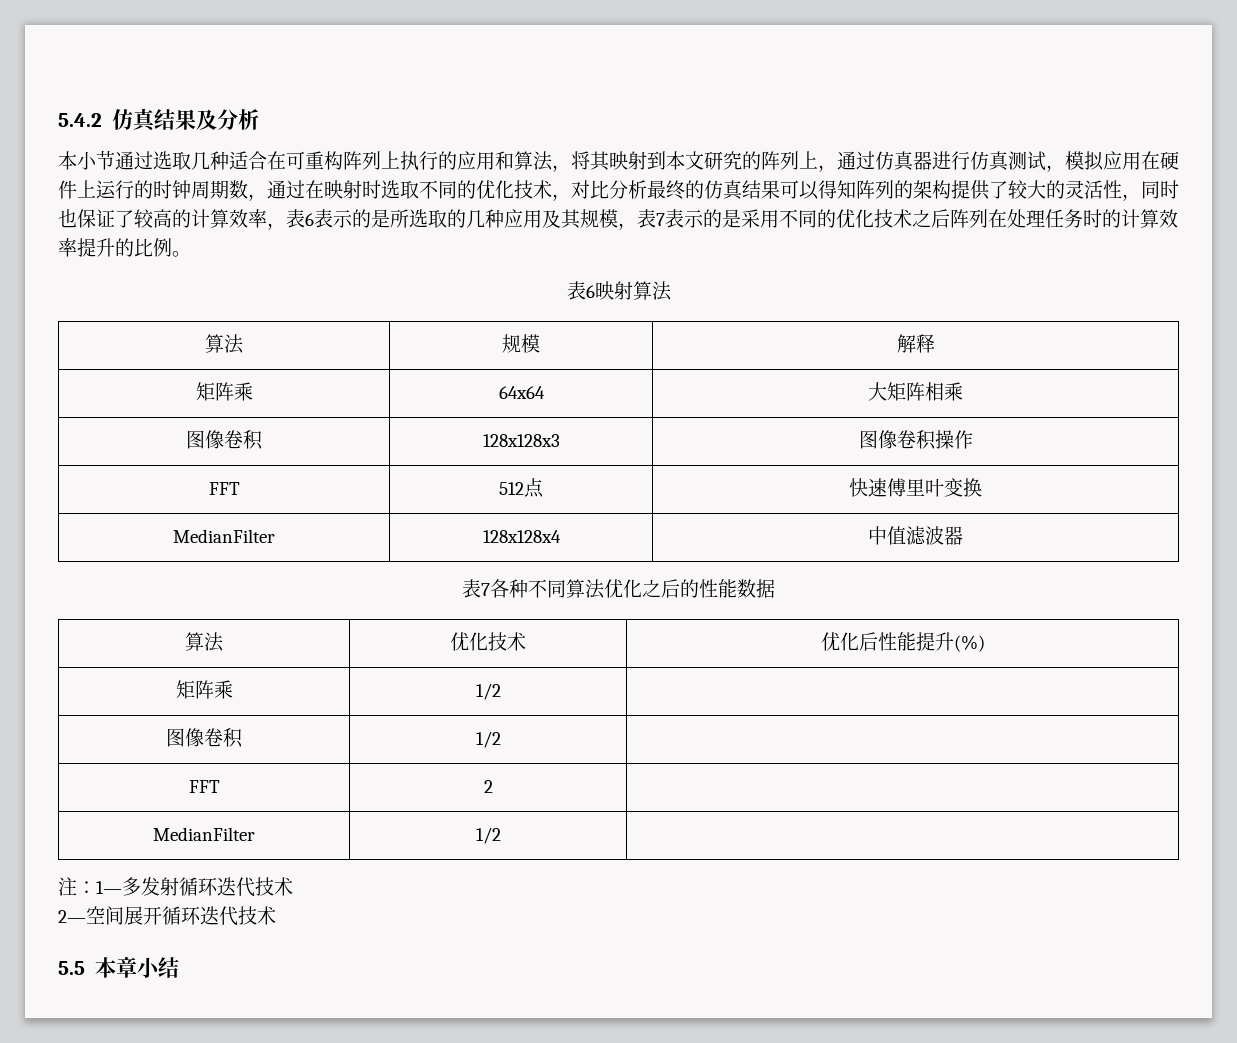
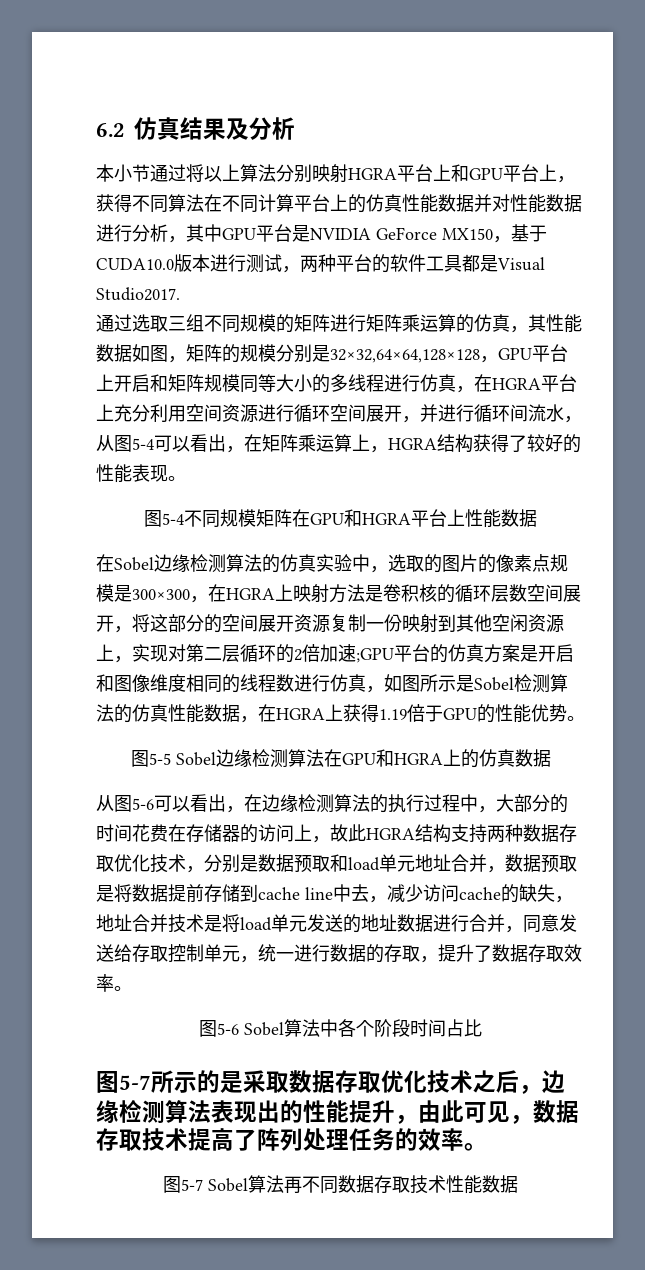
[58,113,102,127] 5.4.2 -> [96,123,125,137] 6.2
[153,151,1179,172] [58,180,1179,201] [58,209,1178,230] [58,238,191,257] [566,281,672,301] [205,334,244,354] [502,334,540,353] [896,334,935,353] [195,382,253,401] [498,386,545,399] [868,382,963,401] [186,430,263,450] [482,434,560,447] [858,430,973,450] [208,482,240,495] [499,478,544,498] [849,478,982,497] [173,529,275,543] [482,530,561,543] [868,526,963,545] [462,579,775,599] [185,632,224,652] [450,632,526,651] [820,632,985,652] [175,680,233,699] [475,683,501,700] [166,728,243,748] [475,731,501,748] [188,780,220,793] [483,780,493,793] [153,827,255,841] [475,827,501,844] [58,877,293,897] [58,906,276,926] [58,957,179,978] 选取几种适合在可重构阵列上执行的应用和算法，将其映射到本文研究的阵列上，通过仿真器进行仿真测试，模拟应用在硬件上运行的时钟周期数，通过在映射时选取不同的优化技术，对比分析最终的仿真结果可以得知阵列的架构提供了较大的灵活性，同时也保证了较高的计算效率，表6表示的是所选取的几种应用及其规模，表7表示的是采用不同的优化技术之后阵列在处理任务时的计算效率提升的比例。 // 表6映射算法 // 算法 | 规模 | 解释 // 矩阵乘 | 64x64 | 大矩阵相乘 // 图像卷积 | 128x128x3 | 图像卷积操作 // FFT | 512点 | 快速傅里叶变换 // MedianFilter | 128x128x4 | 中值滤波器 // 表7各种不同算法优化之后的性能数据 // 算法 | 优化技术 | 优化后性能提升(%) // 矩阵乘 | 1/2 | // 图像卷积 | 1/2 | // FFT | 2 | // MedianFilter | 1/2 | // 注：1—多发射循环迭代技术 // 2—空间展开循环迭代技术 // 5.5本章小结 -> [186,164,575,183] [96,194,582,213] [96,224,547,243] [96,254,545,273] [96,287,180,301] [96,314,582,333] [96,344,568,363] [96,374,577,393] [96,404,582,423] [96,434,581,453] [96,464,186,483] [144,509,537,528] [96,554,568,573] [96,584,581,603] [96,614,564,633] [96,644,574,663] [96,674,568,693] [96,704,585,723] [130,749,551,768] [96,794,568,813] [96,824,577,843] [96,854,577,873] [96,884,573,903] [96,914,577,933] [96,944,582,963] [96,974,132,992] [199,1019,482,1037] [96,1070,565,1094] [96,1099,579,1124] [96,1128,487,1151] [163,1175,518,1194] 将以上算法分别映射HGRA平台上和GPU平台上，获得不同算法在不同计算平台上的仿真性能数据并对性能数据进行分析，其中GPU平台是NVIDIA GeForce MX150，基于CUDA10.0版本进行测试，两种平台的软件工具都是Visual Studio2017. // 通过选取三组不同规模的矩阵进行矩阵乘运算的仿真，其性能数据如图，矩阵的规模分别是32×32,64×64,128×128，GPU平台上开启和矩阵规模同等大小的多线程进行仿真，在HGRA平台上充分利用空间资源进行循环空间展开，并进行循环间流水，从图5-4可以看出，在矩阵乘运算上，HGRA结构获得了较好的性能表现。 // 图5-4不同规模矩阵在GPU和HGRA平台上性能数据 // 在Sobel边缘检测算法的仿真实验中，选取的图片的像素点规模是300×300，在HGRA上映射方法是卷积核的循环层数空间展开，将这部分的空间展开资源复制一份映射到其他空闲资源上，实现对第二层循环的2倍加速;GPU平台的仿真方案是开启和图像维度相同的线程数进行仿真，如图所示是Sobel检测算法的仿真性能数据，在HGRA上获得1.19倍于GPU的性能优势。 // 图5-5 Sobel边缘检测算法在GPU和HGRA上的仿真数据 // 从图5-6可以看出，在边缘检测算法的执行过程中，大部分的时间花费在存储器的访问上，故此HGRA结构支持两种数据存取优化技术，分别是数据预取和load单元地址合并，数据预取是将数据提前存储到cache line中去，减少访问cache的缺失，地址合并技术是将load单元发送的地址数据进行合并，同意发送给存取控制单元，统一进行数据的存取，提升了数据存取效率。 // 图5-6 Sobel算法中各个阶段时间占比 // 图5-7所示的是采取数据存取优化技术之后，边缘检测算法表现出的性能提升，由此可见，数据存取技术提高了阵列处理任务的效率。 // 图5-7 Sobel算法再不同数据存取技术性能数据

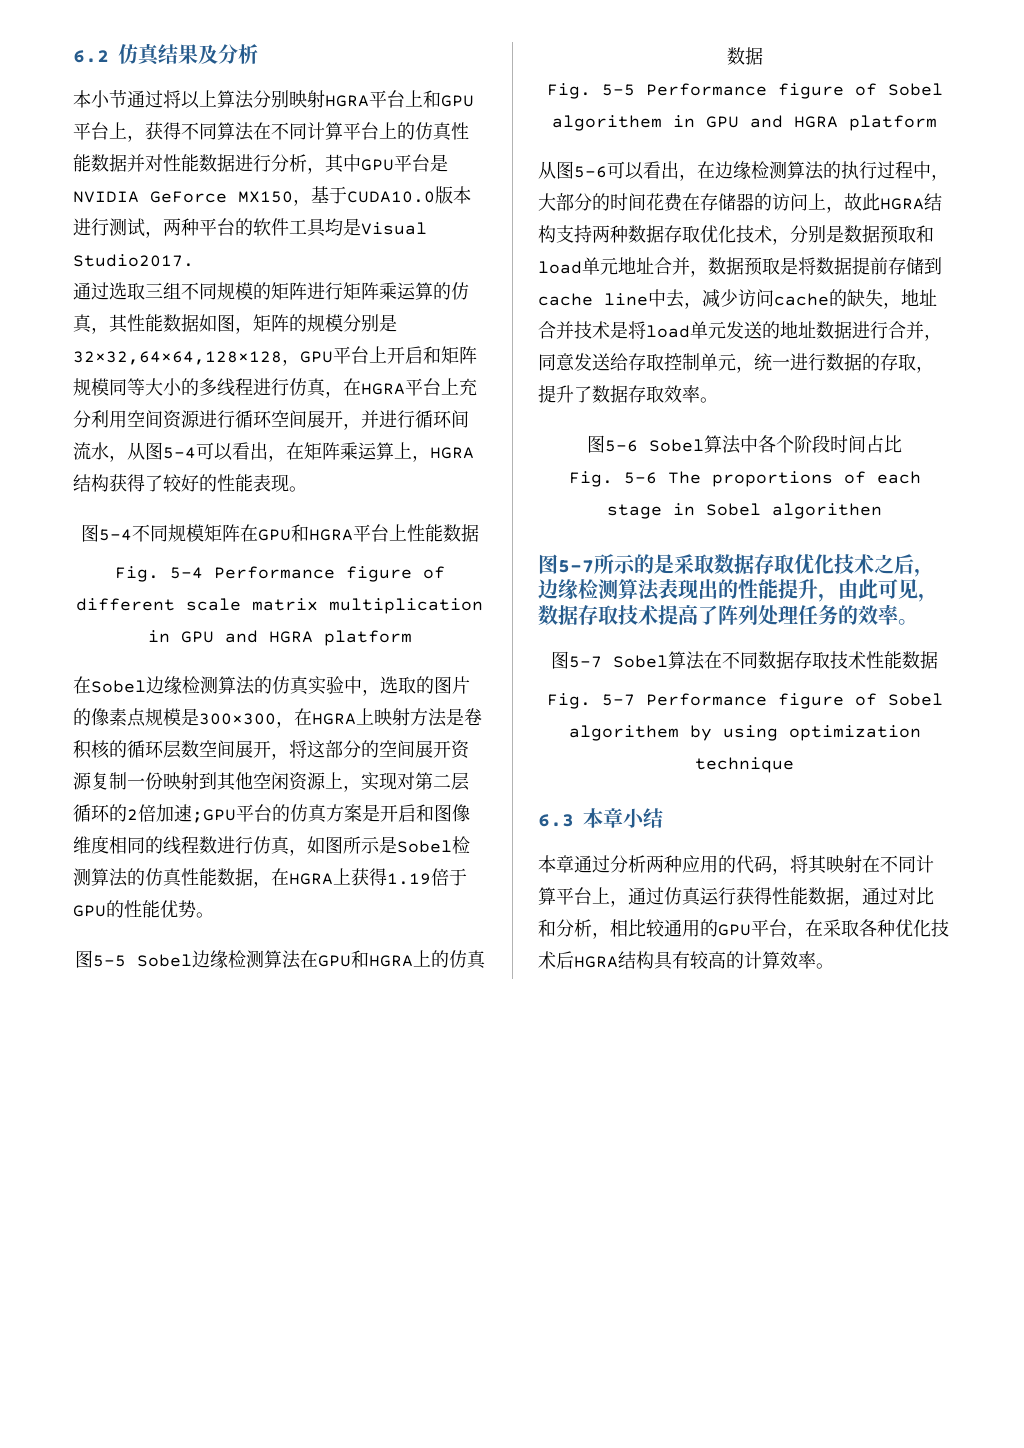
[462,254,480,272] 都 -> [325,218,343,236] 均
(537, 518) none -> [114,566,445,582] [76,598,483,614] [147,630,412,646] // Fig. 5-4 Performance figure of different scale matrix multiplication in GPU and HGRA platform
(551, 758) none -> [546,83,943,99] [552,115,937,131] // Fig. 5-5 Performance figure of Sobel algorithem in GPU and HGRA platform
(482, 1028) none -> [568,471,921,487] [607,503,882,519] // Fig. 5-6 The proportions of each stage in Sobel algorithen
[284,1176,302,1194] 再 -> [704,651,722,669] 在
(518, 1184) none -> [546,693,943,709] [568,725,921,741] [695,757,794,773] [538,808,663,828] [538,855,934,875] [538,887,934,907] [538,919,949,939] [538,951,834,970] // Fig. 5-7 Performance figure of Sobel algorithem by using optimization technique // 6.3本章小结 // 本章通过分析两种应用的代码，将其映射在不同计算平台上，通过仿真运行获得性能数据，通过对比和分析，相比较通用的GPU平台，在采取各种优化技术后HGRA结构具有较高的计算效率。

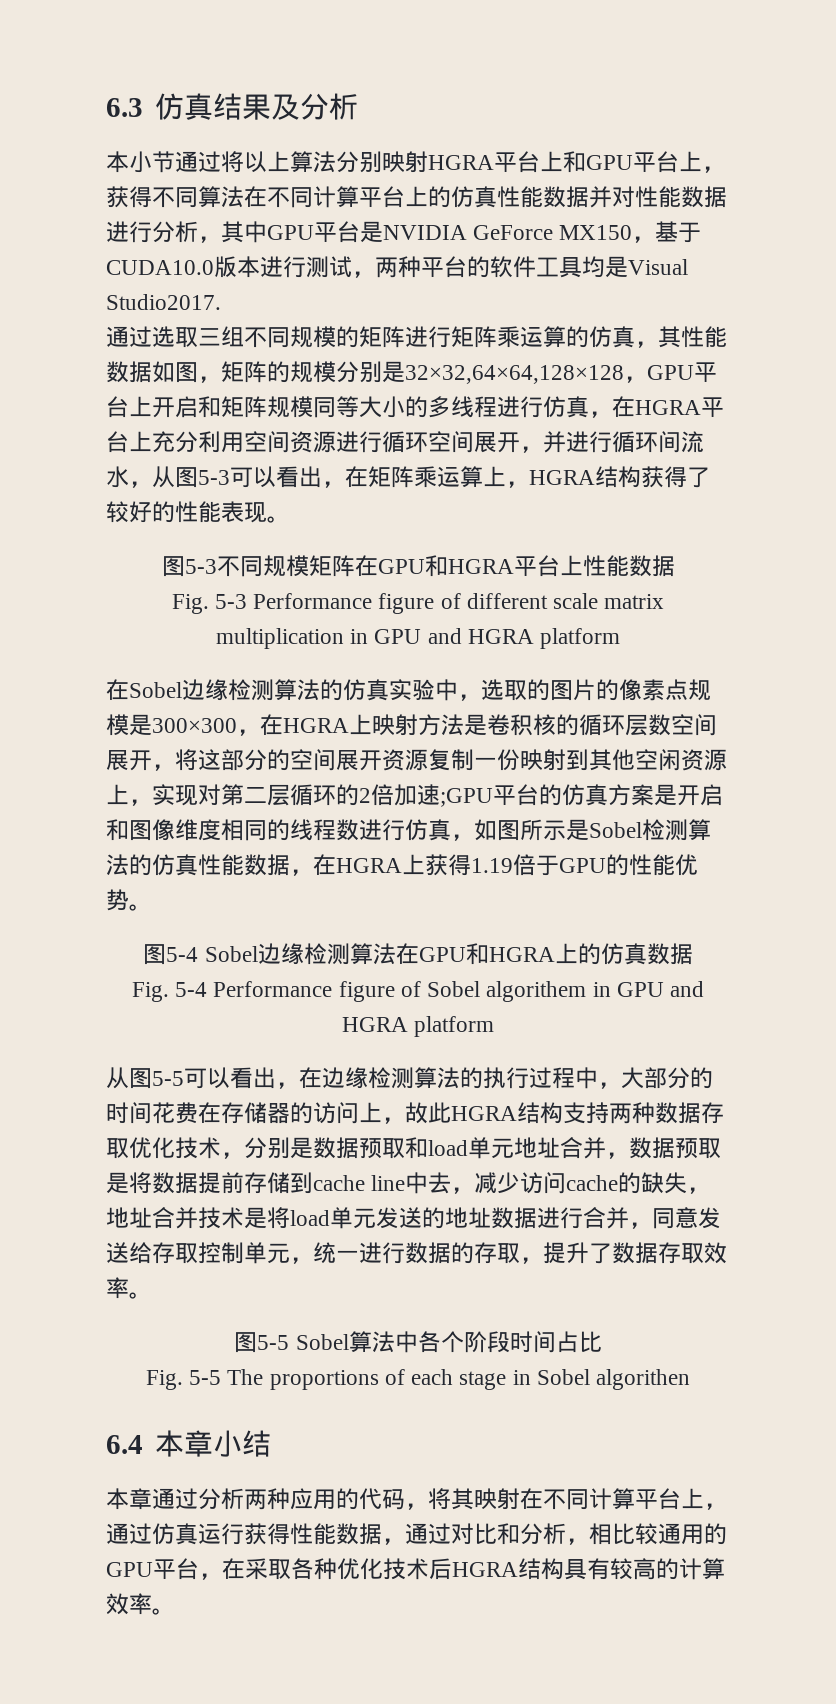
[73,50,109,63] 6.2 -> [106,98,143,117] 6.3
[163,447,196,459] 5-4 -> [198,470,230,485] 5-3
[98,529,132,541] 5-4 -> [184,559,217,574] 5-3
[169,567,203,579] 5-4 -> [214,594,247,609] 5-3
[92,955,126,967] 5-5 -> [166,947,199,962] 5-4
[601,84,635,96] 5-5 -> [175,982,208,997] 5-4
[574,166,607,178] 5-6 -> [152,1071,184,1086] 5-5
[605,440,638,452] 5-6 -> [257,1335,290,1350] 5-5
[623,472,657,484] 5-6 -> [189,1370,222,1385] 5-5
[538,554,934,577] [538,579,938,602] [538,604,918,626] [551,651,938,670] [546,693,943,709] [568,725,921,741] [695,757,794,773] [538,814,574,827] 图5-7所示的是采取数据存取优化技术之后，边缘检测算法表现出的性能提升，由此可见，数据存取技术提高了阵列处理任务的效率。 // 图5-7 Sobel算法在不同数据存取技术性能数据 // Fig. 5-7 Performance figure of Sobel algorithem by using optimization technique // 6.3 -> [106,1435,143,1454] 6.4

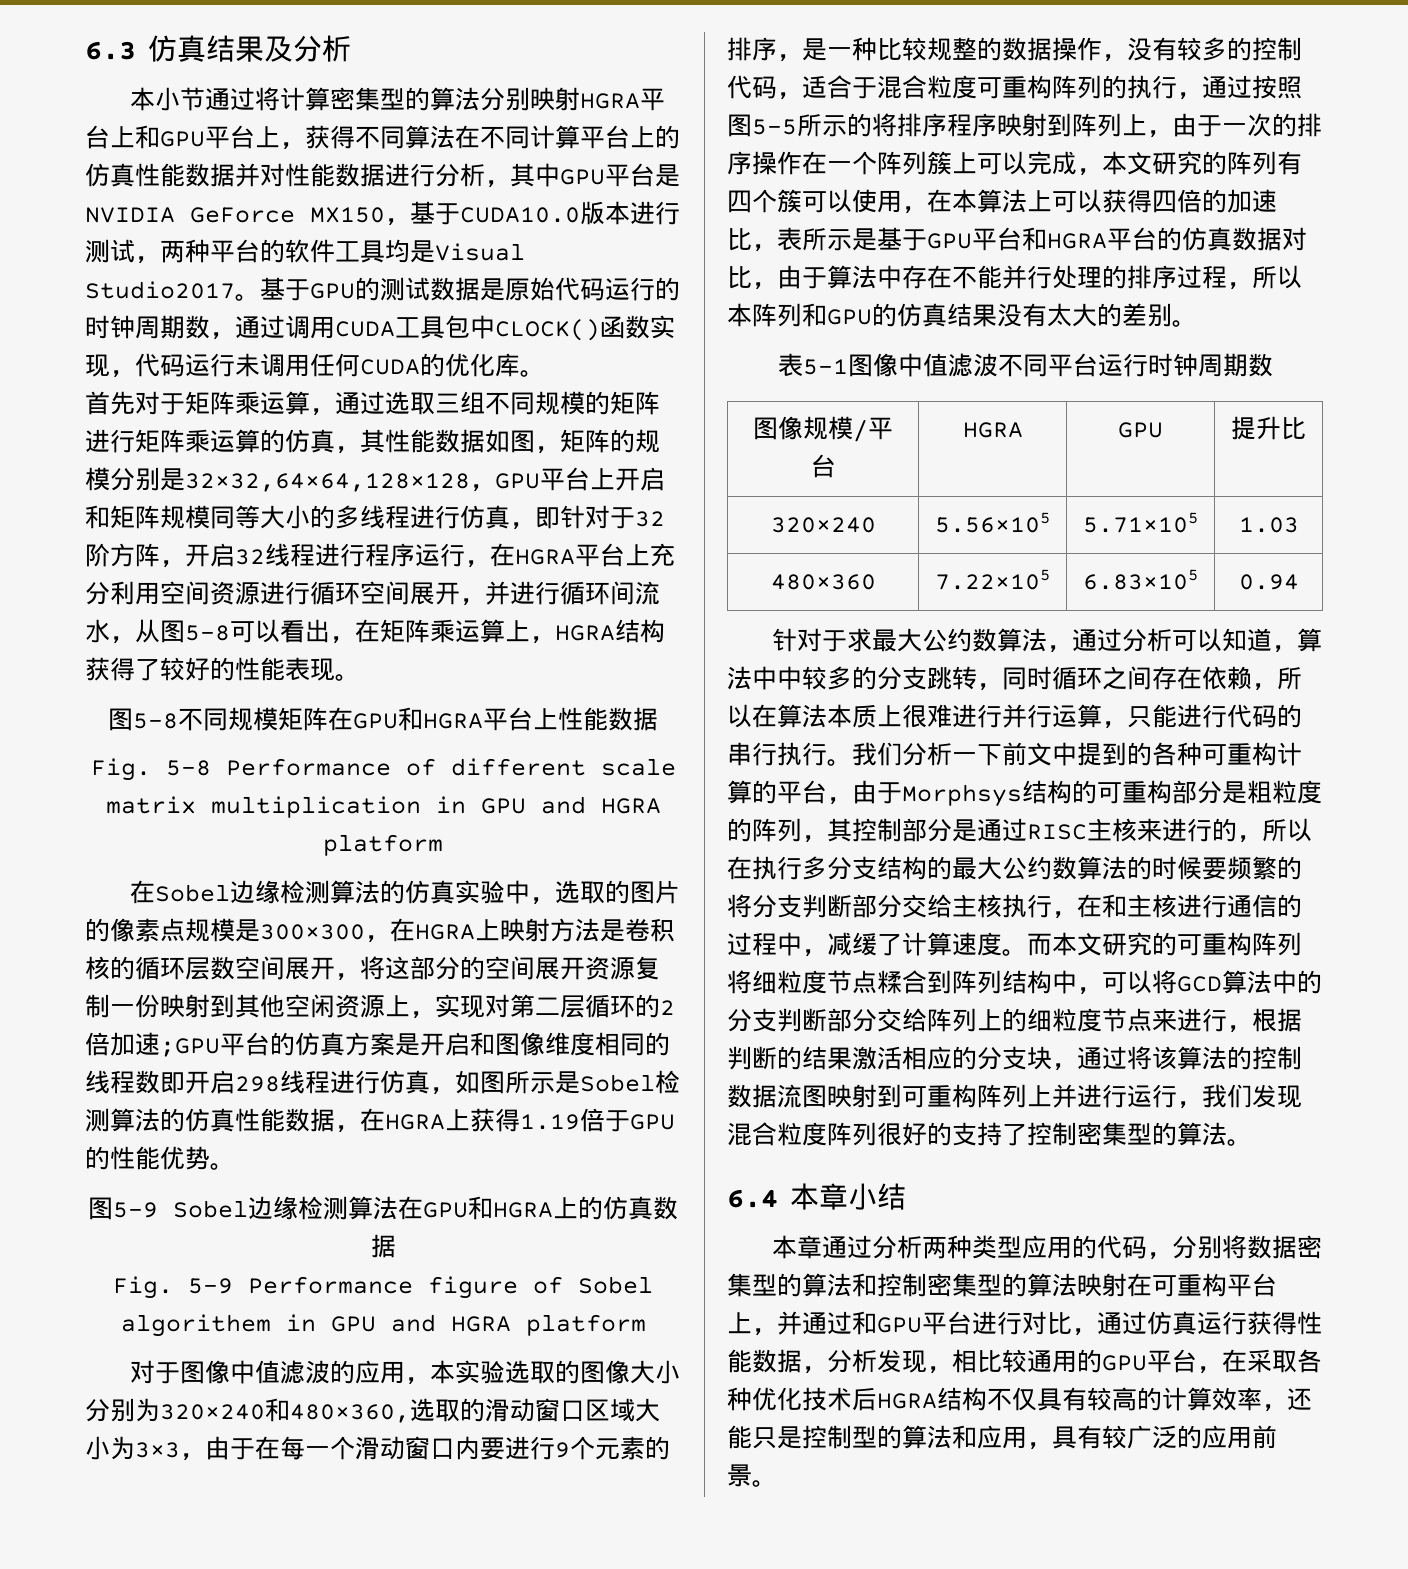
[244,151,290,173] 以上 -> [279,87,430,111] 计算密集型的
[106,294,221,310] Studio2017. // -> [85,277,680,301] [85,315,675,341] [85,353,545,378] [85,391,335,416] Studio2017。基于GPU的测试数据是原始代码运行的时钟周期数，通过调用CUDA工具包中CLOCK()函数实现，代码运行未调用任何CUDA的优化库。 // 首先对于矩阵乘运算，
(612, 414) none -> [535,505,665,529] [85,543,490,568] 即针对于32阶方阵，开启32线程进行程序运行，
[198,470,230,485] 5-3 -> [185,625,230,641] 5-8
[184,559,217,574] 5-3 -> [133,713,178,729] 5-8
[214,593,435,614] 5-3 Performance figure -> [165,758,391,776] 5-8 Performance
(359, 830) none -> [160,1070,330,1094] 即开启298线程
[166,947,199,962] 5-4 -> [113,1202,158,1218] 5-9
[175,982,208,997] 5-4 -> [188,1278,233,1294] 5-9
[106,1067,713,1089] [106,1102,724,1124] [106,1137,721,1159] [106,1172,711,1194] [106,1207,721,1229] [106,1242,727,1264] [106,1277,152,1299] [234,1331,602,1353] [146,1369,690,1390] 从图5-5可以看出，在边缘检测算法的执行过程中，大部分的时间花费在存储器的访问上，故此HGRA结构支持两种数据存取优化技术，分别是数据预取和load单元地址合并，数据预取是将数据提前存储到cache line中去，减少访问cache的缺失，地址合并技术是将load单元发送的地址数据进行合并，同意发送给存取控制单元，统一进行数据的存取，提升了数据存取效率。 // 图5-5 Sobel算法中各个阶段时间占比 // Fig. 5-5 The proportions of each stage in Sobel algorithen -> [129,1360,680,1385] [85,1398,660,1423] [85,1436,670,1461] [727,37,1302,62] [727,75,1302,100] [727,113,1322,138] [727,151,1302,176] [727,189,1277,214] [727,227,1307,252] [727,265,1302,290] [727,303,1197,327] [777,353,1273,377] [753,416,893,442] [810,454,836,478] [962,422,1023,438] [1118,422,1163,438] [1231,416,1306,440] [770,517,876,533] [934,512,1051,533] [1082,512,1199,533] [1238,517,1299,533] [770,574,876,590] [934,569,1051,590] [1082,569,1199,590] [1238,574,1299,590] [771,628,1322,653] [727,666,1302,691] [727,704,1302,729] [727,742,1302,766] [727,780,1322,807] [727,818,1312,843] [727,856,1302,880] [727,894,1302,919] [727,932,1302,957] [727,970,1322,995] [727,1008,1302,1033] [727,1046,1302,1071] [727,1084,1302,1109] [727,1122,1252,1146] 对于图像中值滤波的应用，本实验选取的图像大小分别为320×240和480×360,选取的滑动窗口区域大小为3×3，由于在每一个滑动窗口内要进行9个元素的排序，是一种比较规整的数据操作，没有较多的控制代码，适合于混合粒度可重构阵列的执行，通过按照图5-5所示的将排序程序映射到阵列上，由于一次的排序操作在一个阵列簇上可以完成，本文研究的阵列有四个簇可以使用，在本算法上可以获得四倍的加速比，表所示是基于GPU平台和HGRA平台的仿真数据对比，由于算法中存在不能并行处理的排序过程，所以本阵列和GPU的仿真结果没有太大的差别。 // 表5-1图像中值滤波不同平台运行时钟周期数 // 图像规模/平台 | HGRA | GPU | 提升比 // 320×240 | 5.56×105 | 5.71×105 | 1.03 // 480×360 | 7.22×105 | 6.83×105 | 0.94 // 针对于求最大公约数算法，通过分析可以知道，算法中中较多的分支跳转，同时循环之间存在依赖，所以在算法本质上很难进行并行运算，只能进行代码的串行执行。我们分析一下前文中提到的各种可重构计算的平台，由于Morphsys结构的可重构部分是粗粒度的阵列，其控制部分是通过RISC主核来进行的，所以在执行多分支结构的最大公约数算法的时候要频繁的将分支判断部分交给主核执行，在和主核进行通信的过程中，减缓了计算速度。而本文研究的可重构阵列将细粒度节点糅合到阵列结构中，可以将GCD算法中的分支判断部分交给阵列上的细粒度节点来进行，根据判断的结果激活相应的分支块，通过将该算法的控制数据流图映射到可重构阵列上并进行运行，我们发现混合粒度阵列很好的支持了控制密集型的算法。
(290, 1499) none -> [971,1235,1022,1259] 类型
[428,1488,704,1510] 将其映射在不同计算平台上 -> [1171,1235,1322,1259] [727,1273,1277,1297] [727,1311,1072,1336] 分别将数据密集型的算法和控制密集型的算法映射在可重构平台上，并通过和GPU平台进行对比
[405,1523,566,1545] 通过对比和分析 -> [827,1349,927,1373] 分析发现
(564, 1569) none -> [987,1387,1037,1411] 不仅
(152, 1604) none -> [1262,1388,1312,1412] [727,1425,1277,1450] [727,1464,752,1487] ，还能只是控制型的算法和应用，具有较广泛的应用前景

